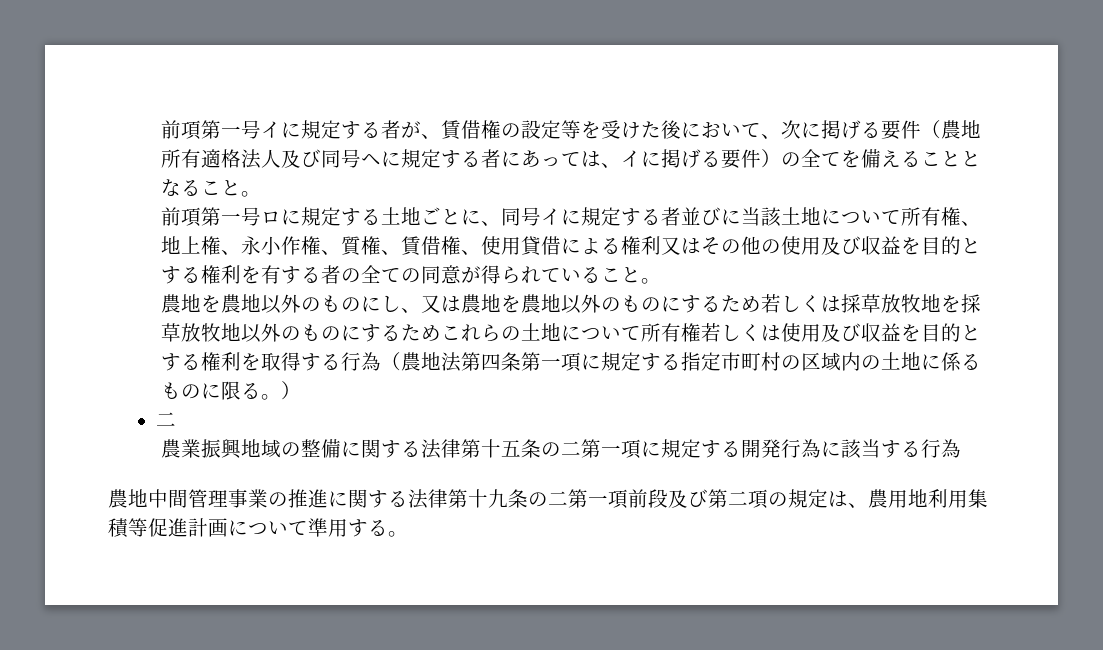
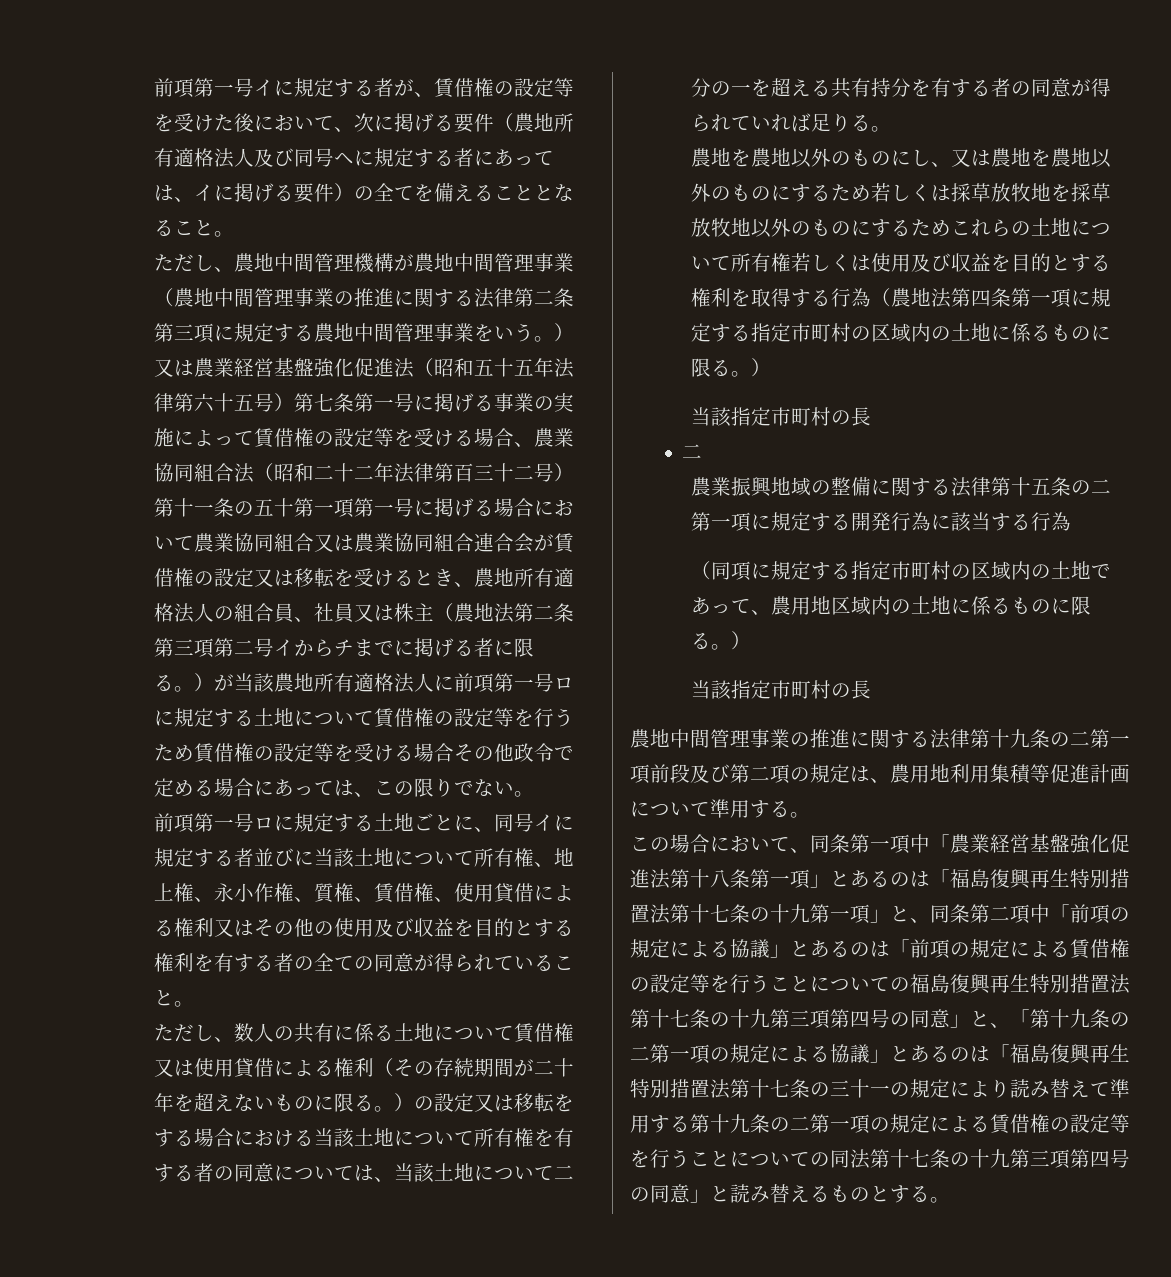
(261, 194) none -> [154,253,575,273] [154,288,575,308] [154,323,575,343] [154,358,575,378] [154,393,575,412] [154,428,575,448] [154,463,575,483] [154,498,575,518] [154,533,576,553] [154,568,575,588] [154,603,575,623] [154,638,535,658] [154,673,575,693] [154,708,575,728] [154,743,575,763] [154,778,535,797] // ただし、農地中間管理機構が農地中間管理事業（農地中間管理事業の推進に関する法律第二条第三項に規定する農地中間管理事業をいう。）又は農業経営基盤強化促進法（昭和五十五年法律第六十五号）第七条第一号に掲げる事業の実施によって賃借権の設定等を受ける場合、農業協同組合法（昭和二十二年法律第百三十二号）第十一条の五十第一項第一号に掲げる場合において農業協同組合又は農業協同組合連合会が賃借権の設定又は移転を受けるとき、農地所有適格法人の組合員、社員又は株主（農地法第二条第三項第二号イからチまでに掲げる者に限る。）が当該農地所有適格法人に前項第一号ロに規定する土地について賃借権の設定等を行うため賃借権の設定等を受ける場合その他政令で定める場合にあっては、この限りでない。
(661, 281) none -> [154,1023,575,1043] [154,1058,575,1078] [154,1093,575,1113] [154,1128,575,1148] [154,1163,575,1183] [691,78,1112,98] [691,113,892,132] // ただし、数人の共有に係る土地について賃借権又は使用貸借による権利（その存続期間が二十年を超えないものに限る。）の設定又は移転をする場合における当該土地について所有権を有する者の同意については、当該土地について二分の一を超える共有持分を有する者の同意が得られていれば足りる。
(301, 390) none -> [691,407,872,427] // 当該指定市町村の長
(961, 448) none -> [691,561,1112,581] [691,596,1092,615] [691,631,752,650] [691,680,872,700] // （同項に規定する指定市町村の区域内の土地であって、農用地区域内の土地に係るものに限る。） // 当該指定市町村の長
(408, 534) none -> [630,834,1130,854] [630,869,1130,889] [630,904,1130,924] [630,939,1130,959] [630,974,1130,994] [630,1009,1130,1029] [630,1044,1130,1064] [630,1079,1130,1099] [630,1114,1130,1134] [630,1149,1130,1169] [630,1184,950,1203] // この場合において、同条第一項中「農業経営基盤強化促進法第十八条第一項」とあるのは「福島復興再生特別措置法第十七条の十九第一項」と、同条第二項中「前項の規定による協議」とあるのは「前項の規定による賃借権の設定等を行うことについての福島復興再生特別措置法第十七条の十九第三項第四号の同意」と、「第十九条の二第一項の規定による協議」とあるのは「福島復興再生特別措置法第十七条の三十一の規定により読み替えて準用する第十九条の二第一項の規定による賃借権の設定等を行うことについての同法第十七条の十九第三項第四号の同意」と読み替えるものとする。

